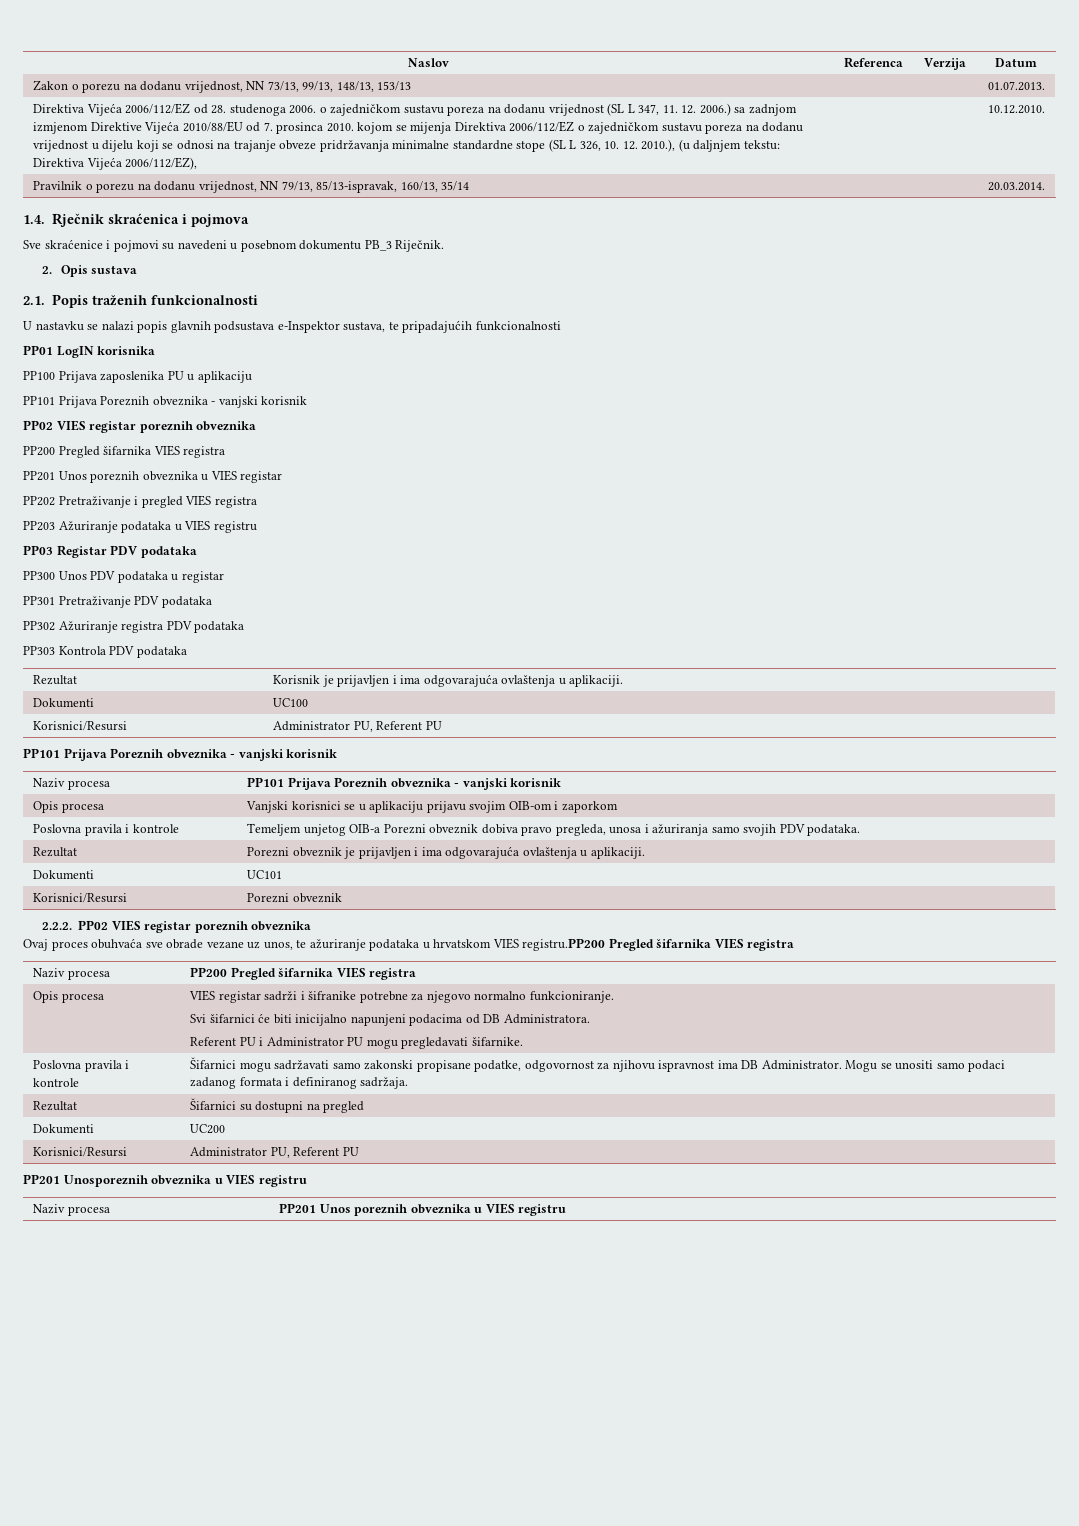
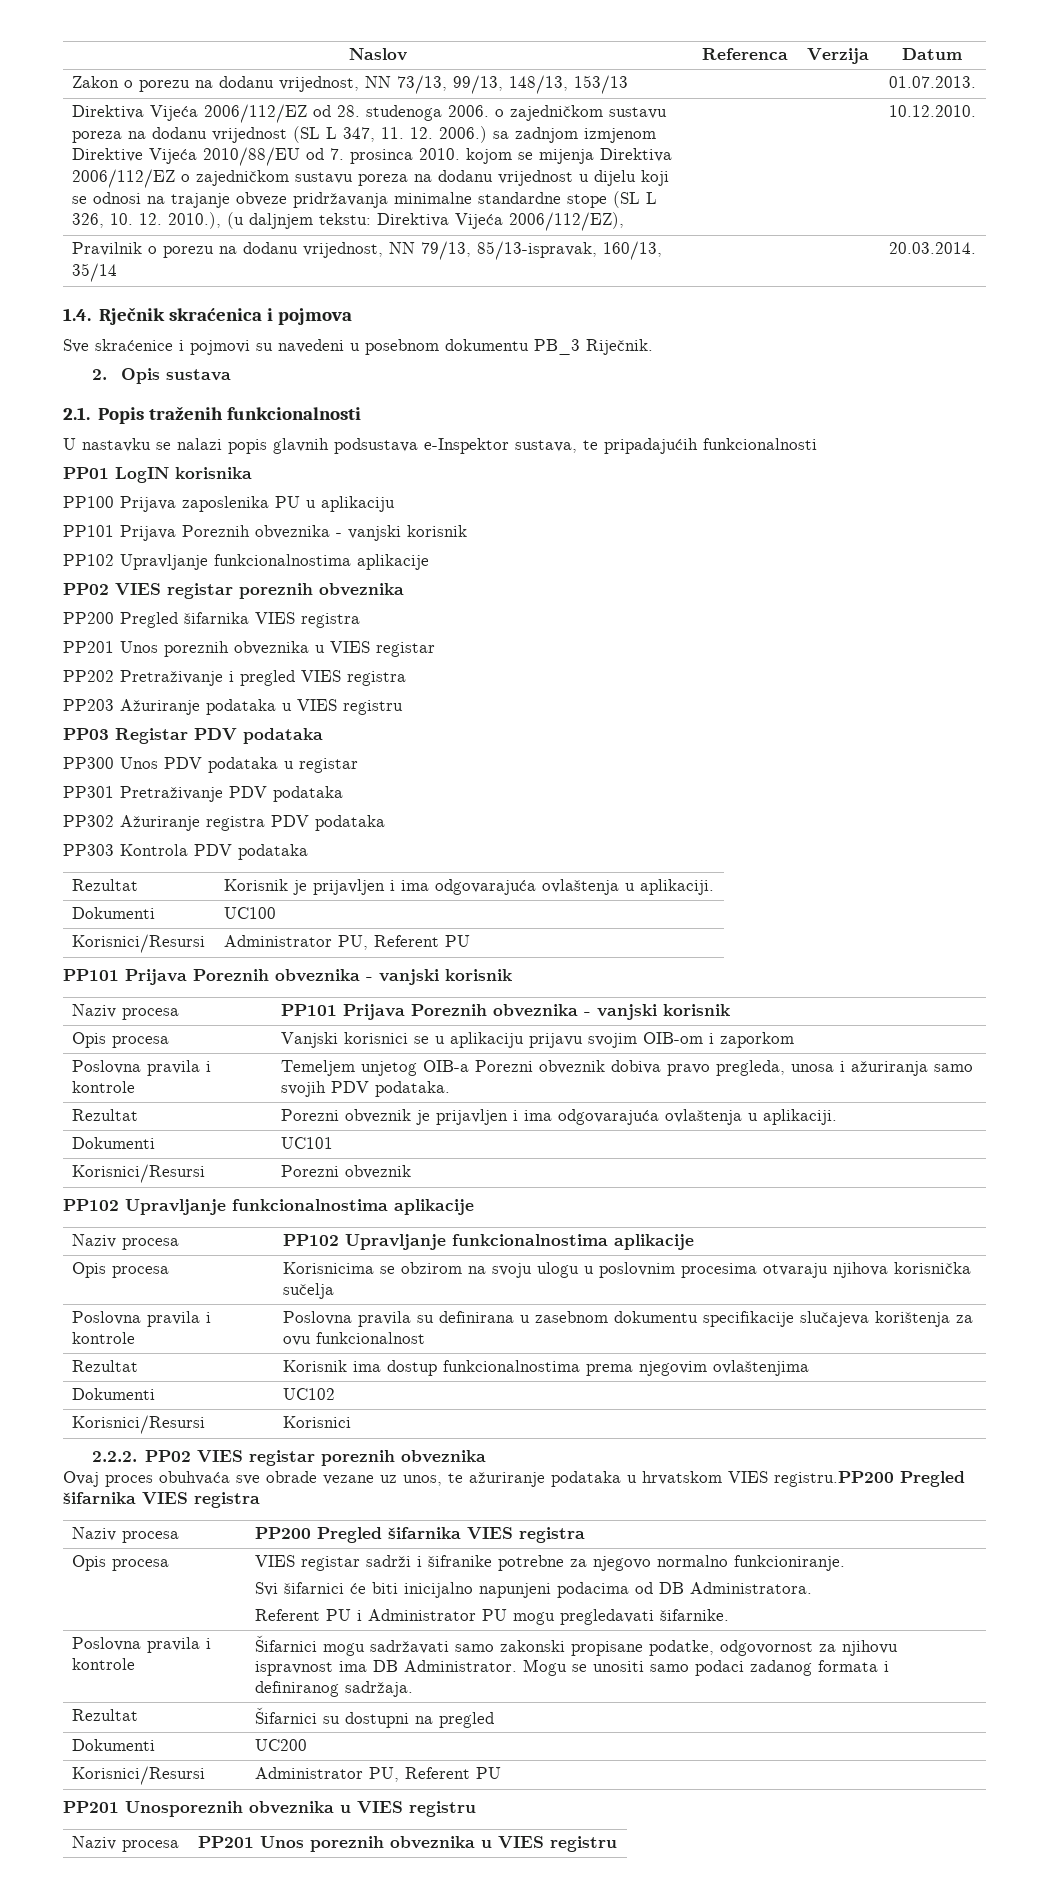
(308, 400) none -> [63,554,429,570] // PP102 Upravljanje funkcionalnostima aplikacije
(342, 898) none -> [63,1199,474,1215] [72,1234,180,1250] [283,1234,695,1250] [72,1262,170,1278] [283,1262,972,1278] [283,1283,335,1299] [72,1311,212,1327] [72,1332,136,1344] [283,1311,974,1327] [283,1332,426,1346] [72,1360,139,1372] [283,1360,810,1376] [72,1388,156,1400] [283,1388,336,1400] [72,1415,206,1434] [283,1416,352,1428] // PP102 Upravljanje funkcionalnostima aplikacije // Naziv procesa | PP102 Upravljanje funkcionalnostima aplikacije // Opis procesa | Korisnicima se obzirom na svoju ulogu u poslovnim procesima otvaraju njihova korisnička sučelja // Poslovna pravila i kontrole | Poslovna pravila su definirana u zasebnom dokumentu specifikacije slučajeva korištenja za ovu funkcionalnost // Rezultat | Korisnik ima dostup funkcionalnostima prema njegovim ovlaštenjima // Dokumenti | UC102 // Korisnici/Resursi | Korisnici

